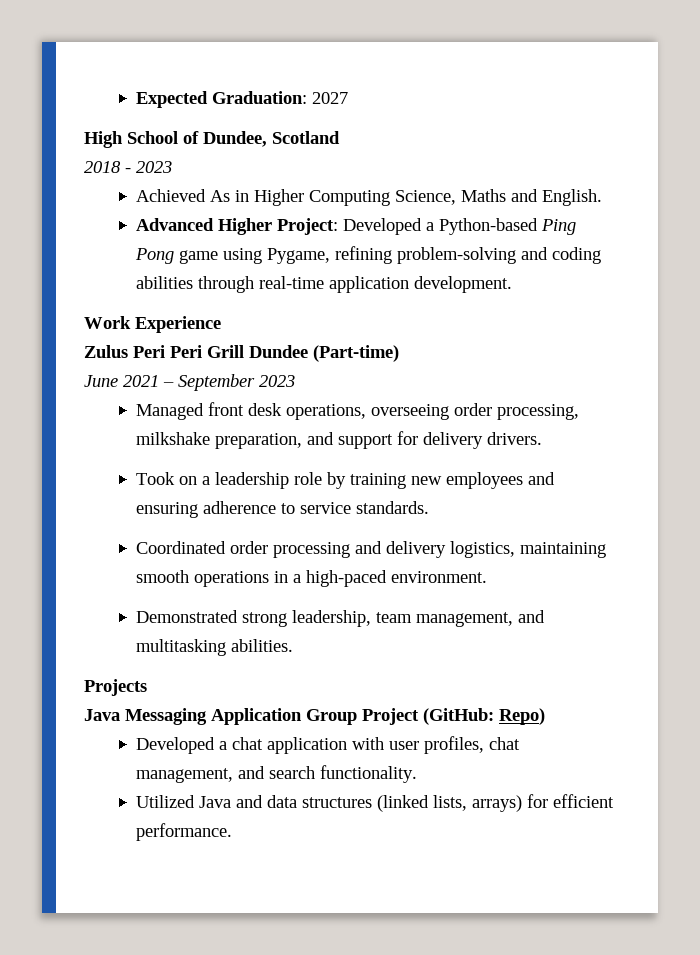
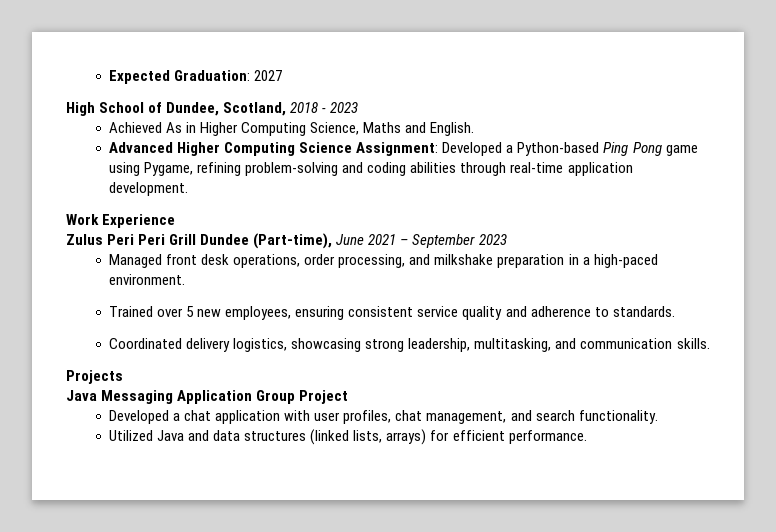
[272,131,340,144] Scotland // -> [223,102,287,116] Scotland,
[276,218,338,235] Project: -> [224,142,439,156] Computing Science Assignment:
[313,345,399,362] (Part-time) // -> [253,233,333,249] (Part-time),
[370,404,449,420] overseeing -> (301, 261) none
[135,431,542,449] [135,472,555,489] [135,501,429,518] [135,541,606,558] [135,570,487,587] [135,610,545,627] [135,639,293,656] milkshake preparation, and support for delivery drivers. // Took on a leadership role by training new employees and ensuring adherence to service standards. // Coordinated order processing and delivery logistics, maintaining smooth operations in a high-paced environment. // Demonstrated strong leadership, team management, and multitasking abilities. -> [409,254,658,268] [109,274,186,285] [109,306,675,320] [109,338,710,352] and milkshake preparation in a high-paced environment. // Trained over 5 new employees, ensuring consistent service quality and adherence to standards. // Coordinated delivery logistics, showcasing strong leadership, multitasking, and communication skills.
[423,708,545,725] (GitHub: Repo) -> (349, 397) none

